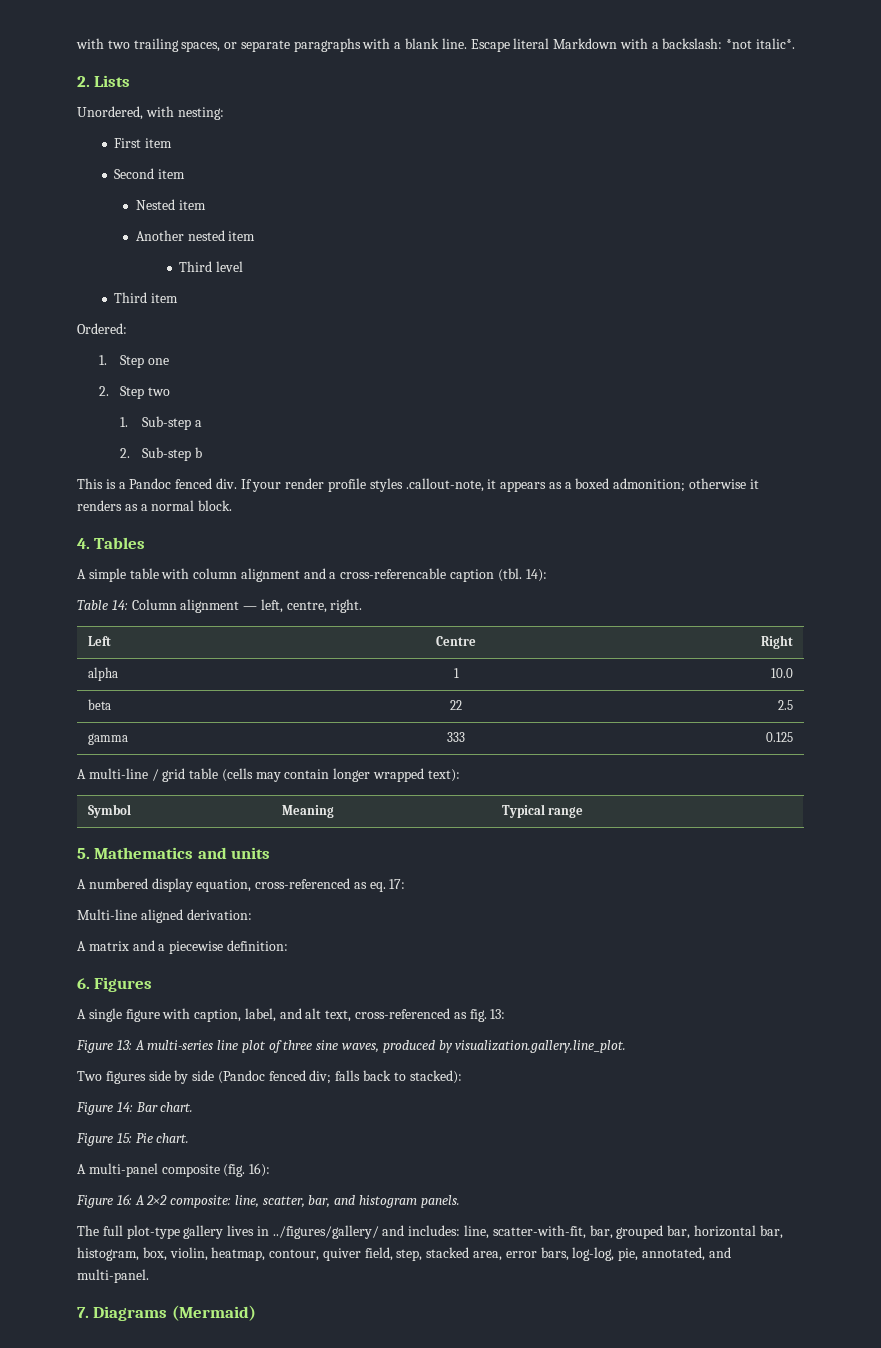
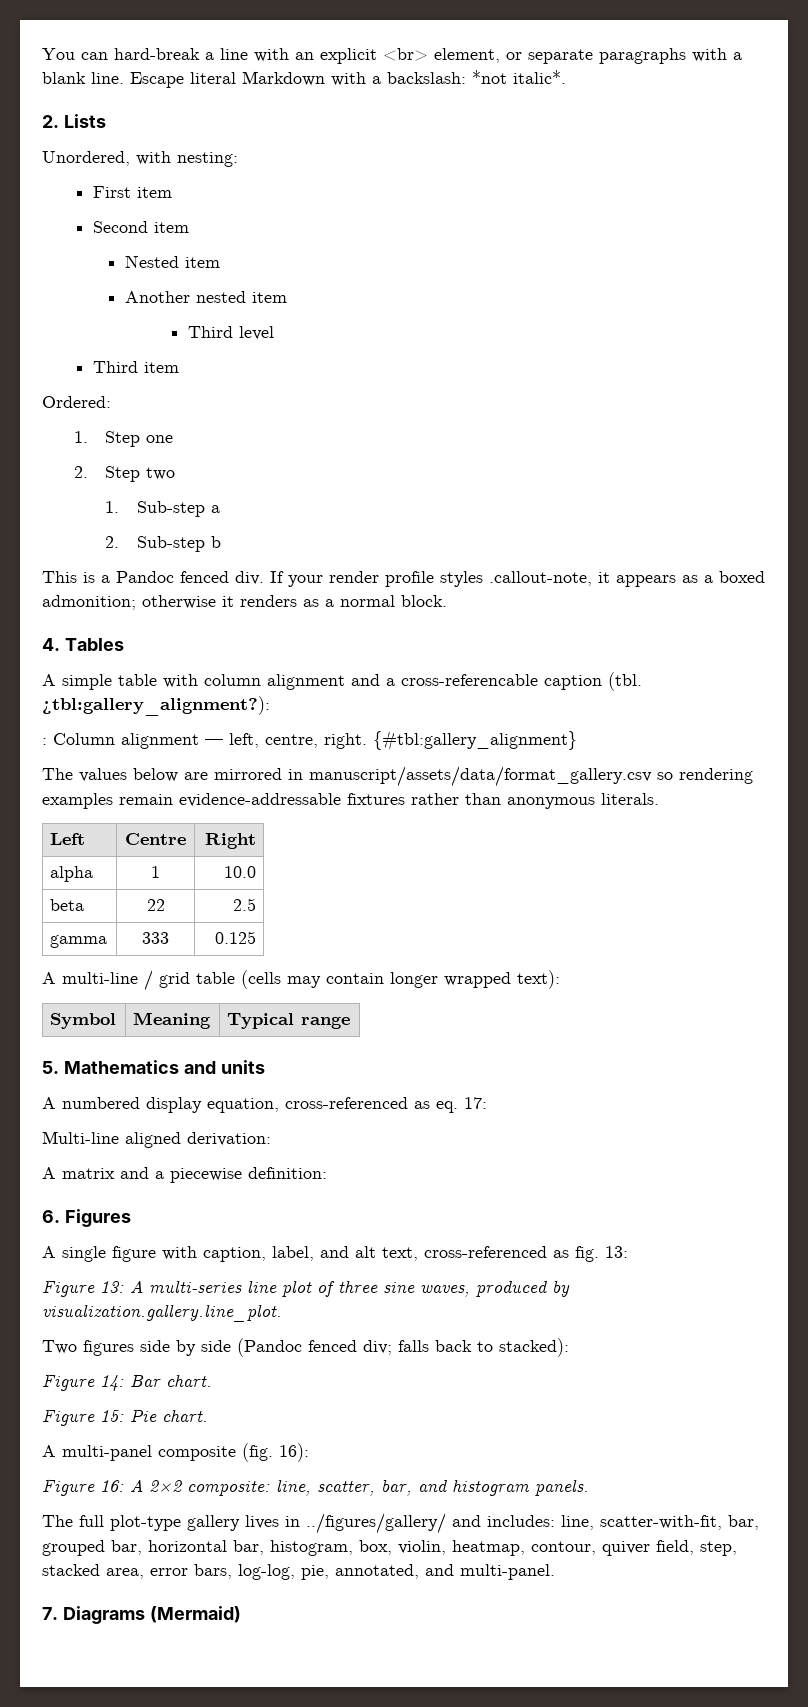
[76,38,221,52] with two trailing spaces, -> [42,48,500,64] You can hard-break a line with an explicit <br> element,
[525,569,547,582] [77,600,128,610] 14): // Table 14: -> [42,696,270,716] [42,738,47,745] ¿tbl:gallery_alignment?): // :
(363, 606) none -> [373,730,577,751] [42,766,753,787] [42,793,659,809] {#tbl:gallery_alignment} // The values below are mirrored in manuscript/assets/data/format_gallery.csv so rendering examples remain evidence-addressable fixtures rather than anonymous literals.

